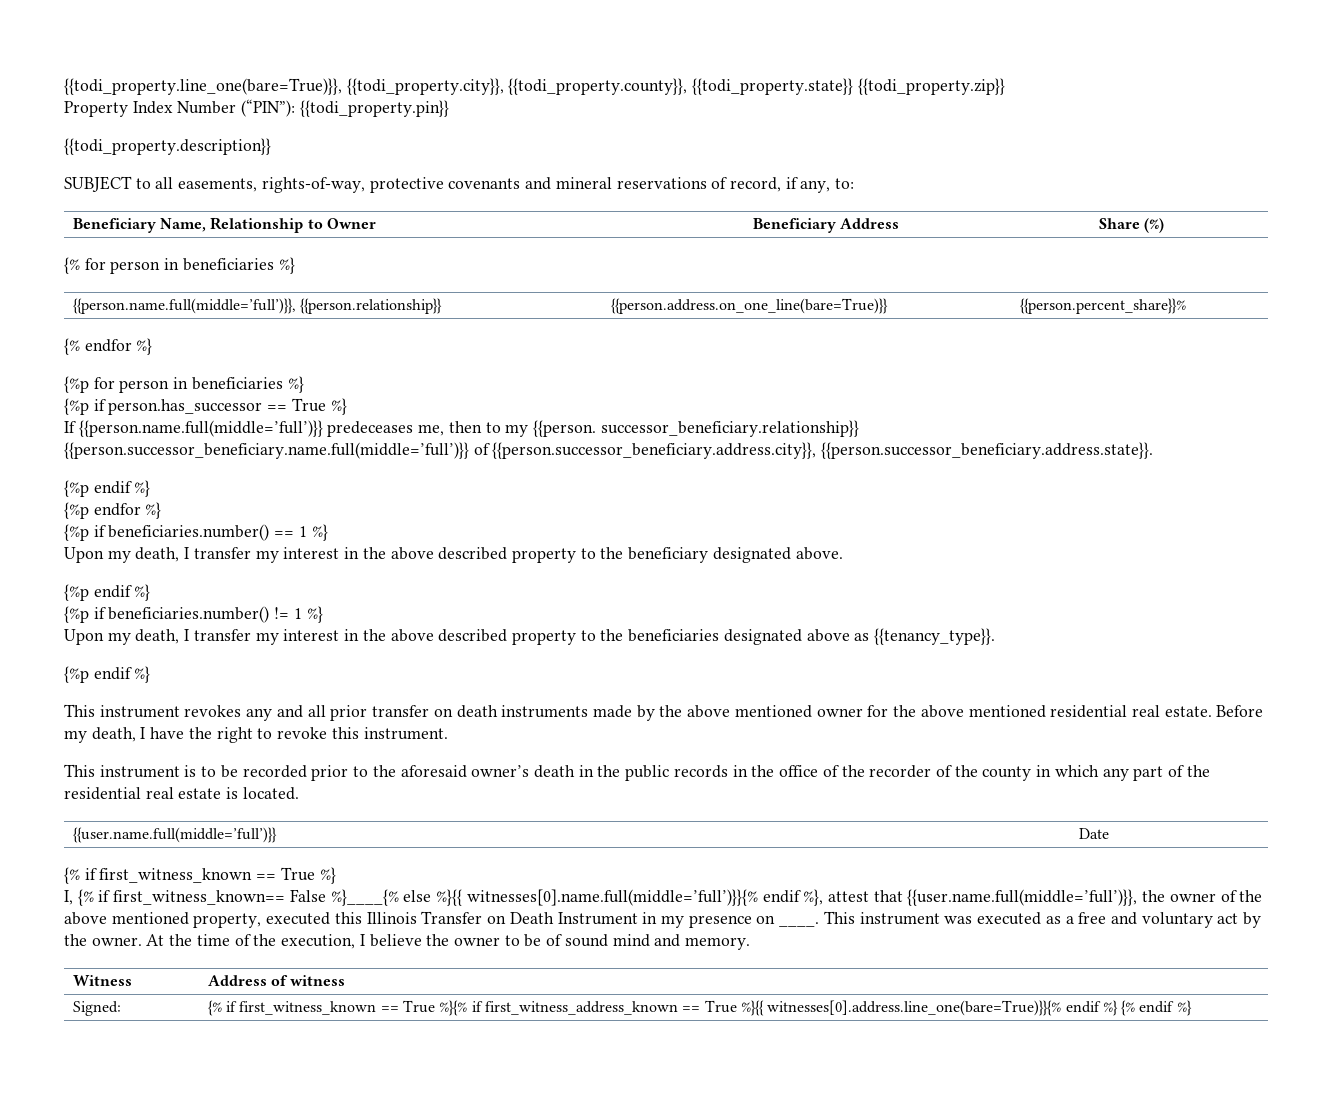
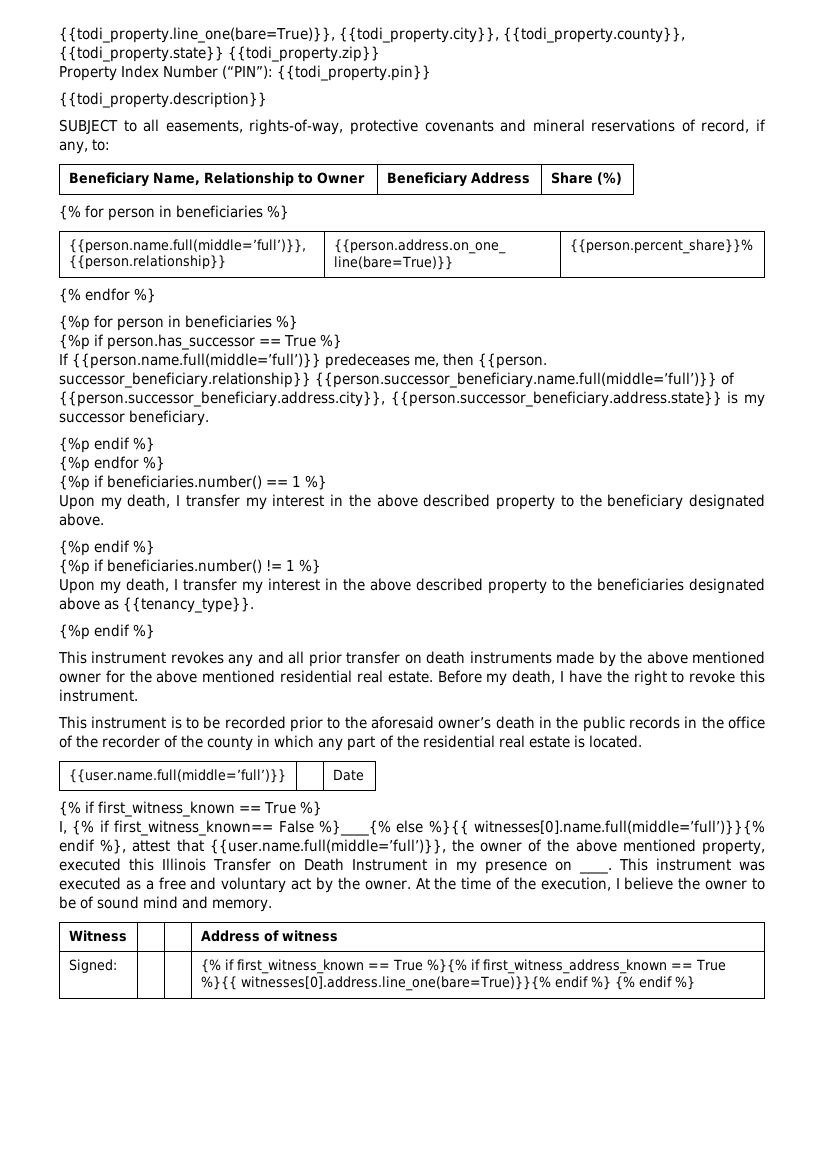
[485,422,529,437] to my -> (475, 359) none
[821,442,1154,459] {{person.successor_beneficiary.address.state}}. -> [390,391,765,407] [59,410,210,426] {{person.successor_beneficiary.address.state}} is my successor beneficiary.

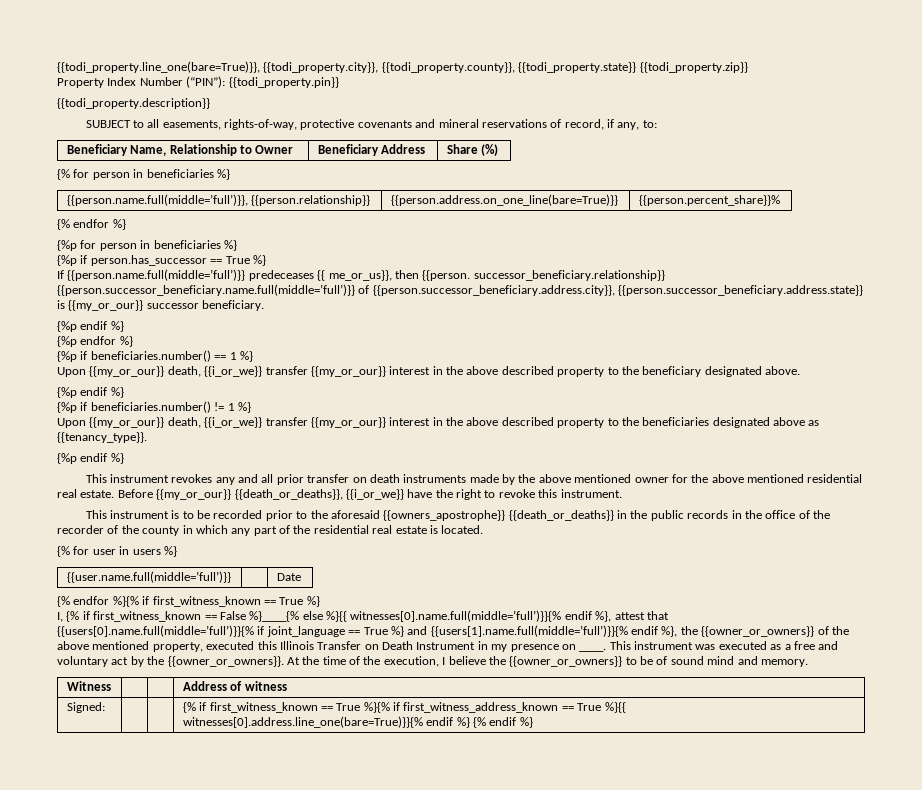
[414,356,440,367] me, -> [317,270,392,281] {{ me_or_us}},
[744,394,765,407] my -> [68,300,144,311] {{my_or_our}}
[100,494,267,510] my death, I transfer my -> [89,366,386,377] {{my_or_our}} death, {{i_or_we}} transfer {{my_or_our}}
[100,578,263,594] my death, I transfer my -> [89,417,386,428] {{my_or_our}} death, {{i_or_we}} transfer {{my_or_our}}
[486,670,565,686] my death, I -> [156,489,404,500] {{my_or_our}} {{death_or_deaths}}, {{i_or_we}}
[438,716,535,729] owner’s death -> [383,510,614,521] {{owners_apostrophe}} {{death_or_deaths}}
(642, 741) none -> [57,546,177,557] // {% for user in users %}
(81, 808) none -> [73,596,139,607] endfor %}{%
[114,820,274,836] first_witness_known== -> [93,611,217,622] first_witness_known ==
[209,839,523,854] {{user.name.full(middle=’full’)}}, the owner -> [57,625,815,637] {{users[0].name.full(middle=’full’)}}{% if joint_language == True %} and {{users[1].name.full(middle=’full’)}}{% endif %}, the {{owner_or_owners}}
[364,880,411,890] owner. -> [167,656,284,667] {{owner_or_owners}}.
[705,880,748,890] owner -> [509,656,623,667] {{owner_or_owners}}

